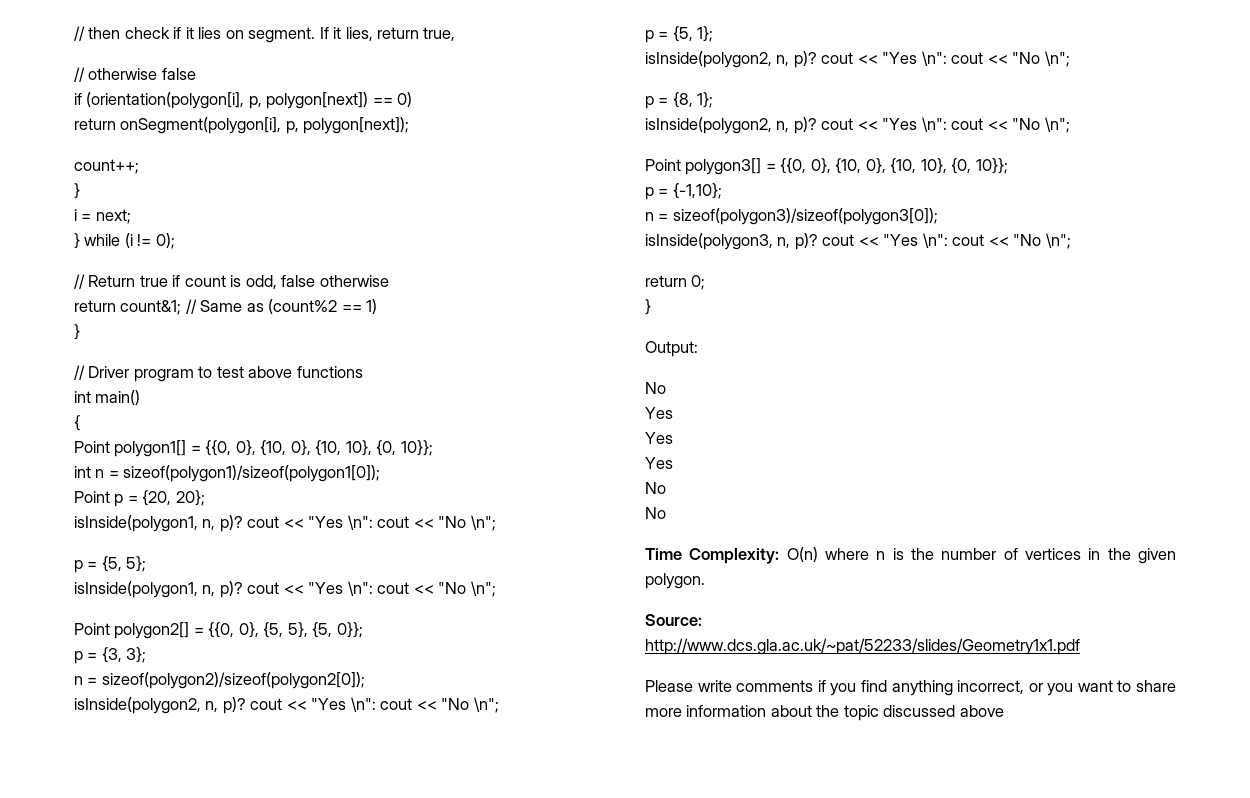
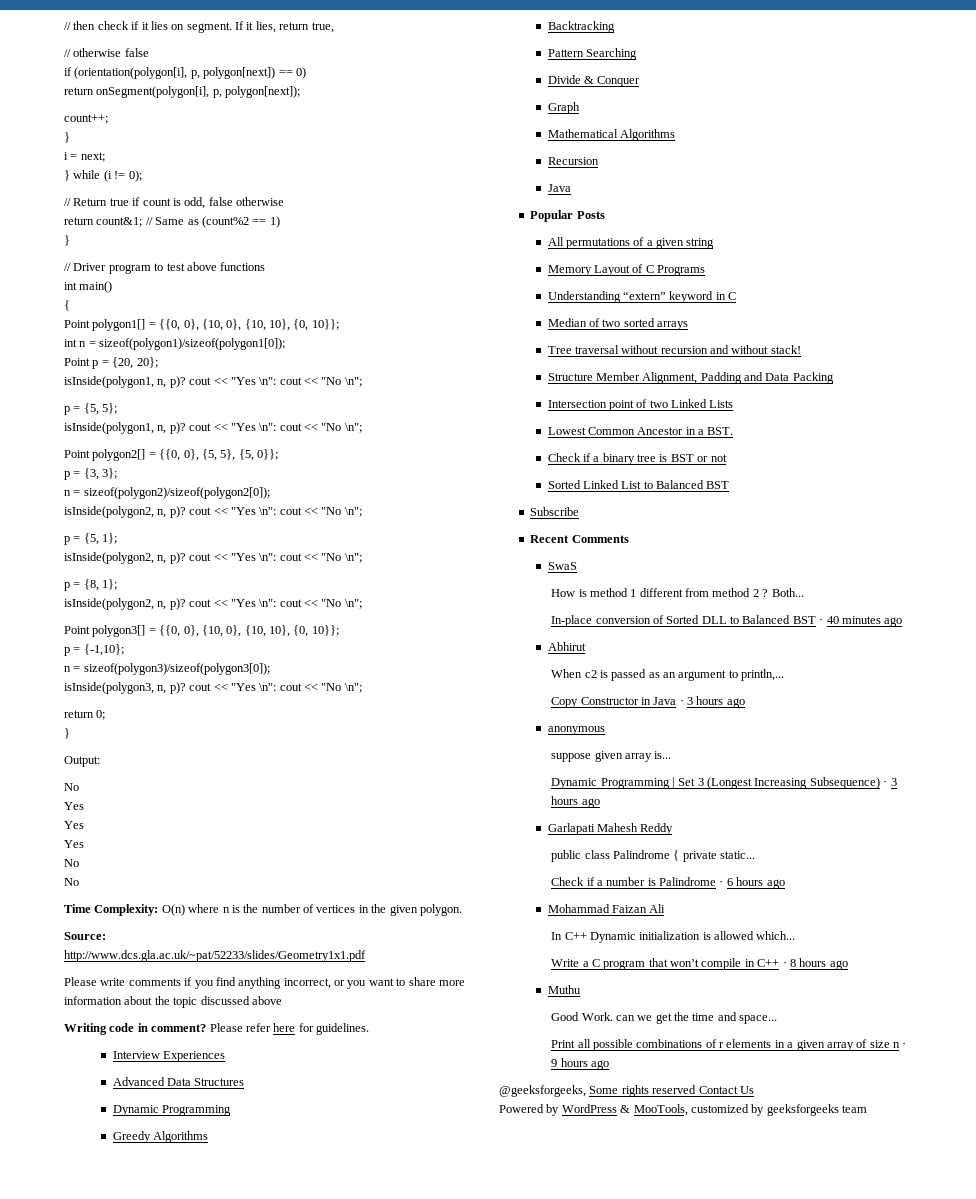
(1004, 711) none -> [64,1023,369,1035] [112,1051,225,1062] [112,1077,245,1086] [112,1105,231,1116] [112,1131,208,1143] [547,21,615,33] [547,48,637,60] [547,75,641,87] [547,102,580,114] [547,129,675,141] [547,157,599,165] [547,184,571,192] [530,210,605,222] [547,237,715,249] [547,264,706,276] [547,291,737,303] [547,318,689,330] [547,345,801,354] [547,372,834,384] [547,399,734,411] [547,427,734,435] [547,453,727,465] [547,480,730,489] [530,507,580,516] [530,535,629,543] [547,562,577,570] [551,588,804,597] [551,615,903,627] [547,642,586,651] [551,669,785,681] [551,696,745,708] [547,726,605,735] [551,751,672,762] [551,777,897,789] [551,796,600,808] [547,823,674,835] [551,850,756,862] [551,877,785,889] [547,904,666,913] [551,931,796,943] [551,958,848,970] [547,985,581,994] [551,1012,778,1024] [551,1039,907,1051] [551,1058,609,1070] [499,1085,754,1097] [499,1104,867,1116] // Writing code in comment? Please refer here for guidelines. // Interview Experiences // Advanced Data Structures // Dynamic Programming // Greedy Algorithms // Backtracking // Pattern Searching // Divide & Conquer // Graph // Mathematical Algorithms // Recursion // Java // Popular Posts // All permutations of a given string // Memory Layout of C Programs // Understanding “extern” keyword in C // Median of two sorted arrays // Tree traversal without recursion and without stack! // Structure Member Alignment, Padding and Data Packing // Intersection point of two Linked Lists // Lowest Common Ancestor in a BST. // Check if a binary tree is BST or not // Sorted Linked List to Balanced BST // Subscribe // Recent Comments // SwaS // How is method 1 different from method 2 ? Both... // In-place conversion of Sorted DLL to Balanced BST · 40 minutes ago // Abhirut // When c2 is passed as an argument to println,... // Copy Constructor in Java · 3 hours ago // anonymous // suppose given array is... // Dynamic Programming | Set 3 (Longest Increasing Subsequence) · 3 hours ago // Garlapati Mahesh Reddy // public class Palindrome { private static... // Check if a number is Palindrome · 6 hours ago // Mohammad Faizan Ali // In C++ Dynamic initialization is allowed which... // Write a C program that won’t compile in C++ · 8 hours ago // Muthu // Good Work. can we get the time and space... // Print all possible combinations of r elements in a given array of size n · 9 hours ago // @geeksforgeeks, Some rights reserved Contact Us // Powered by WordPress & MooTools, customized by geeksforgeeks team

